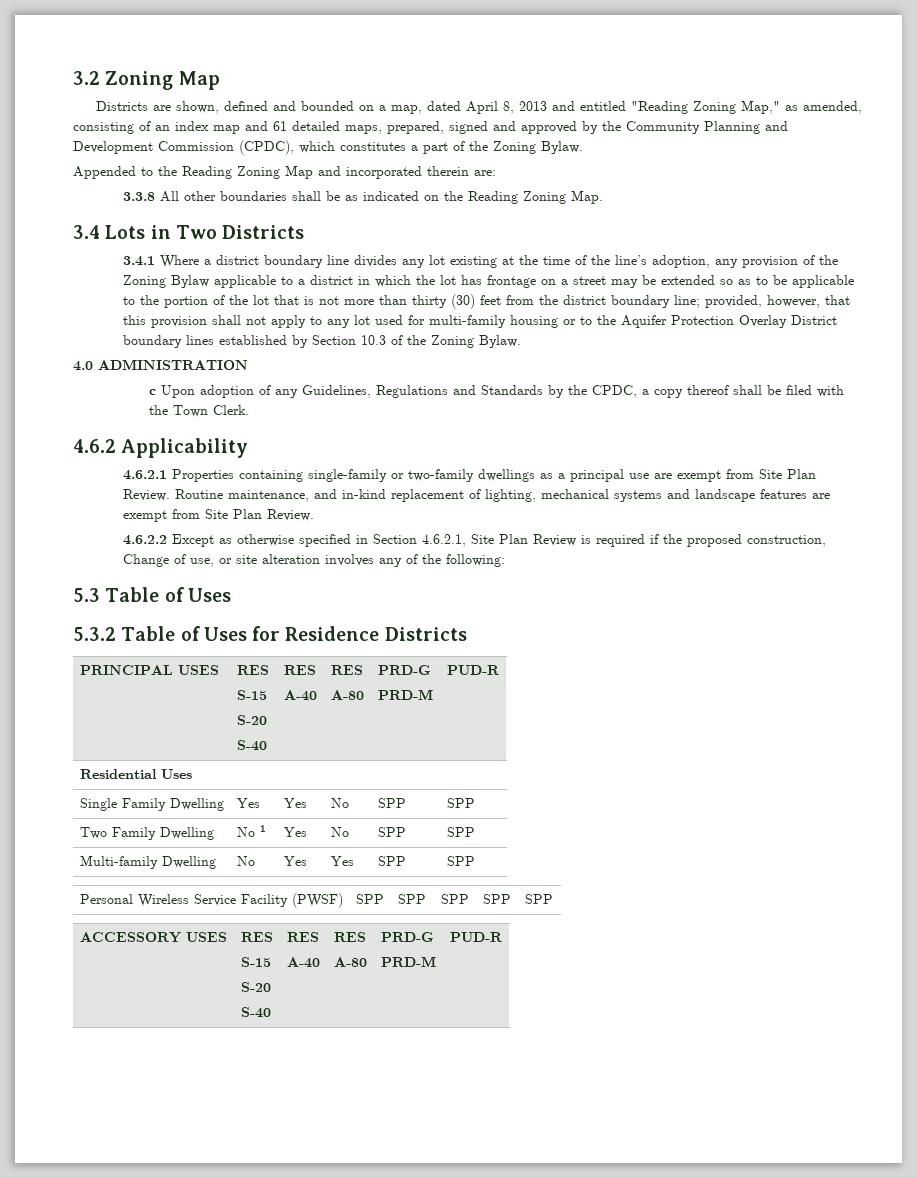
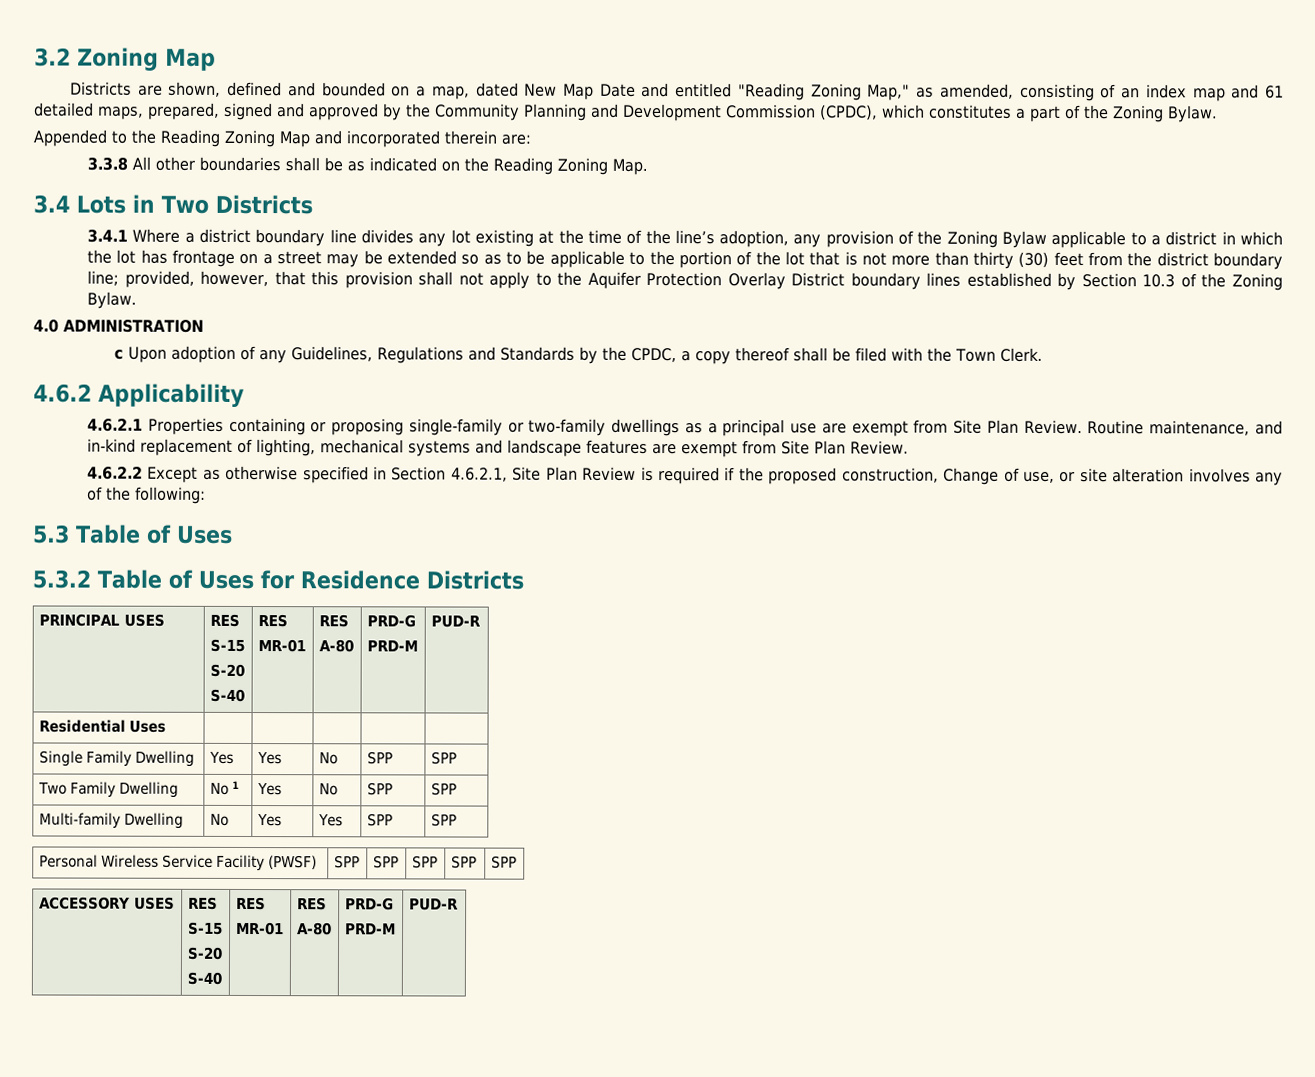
[465,101,547,114] April 8, 2013 -> [524,83,636,100] New Map Date
[327,315,593,328] any lot used for multi-family housing or to -> (552, 279) none
(304, 476) none -> [310,418,405,436] or proposing
[283,690,317,701] A-40 -> [257,639,306,653] MR-01
[286,957,320,968] A-40 -> [235,921,284,936] MR-01

